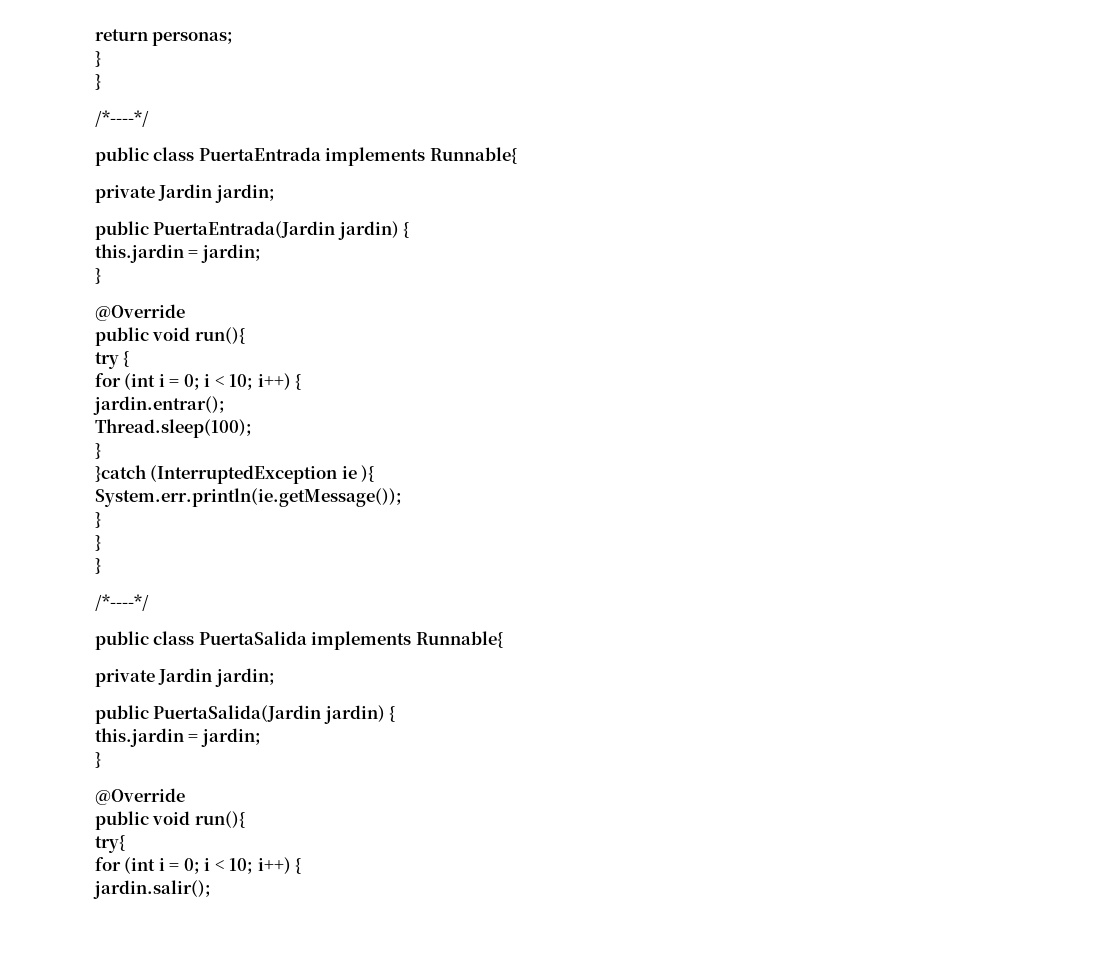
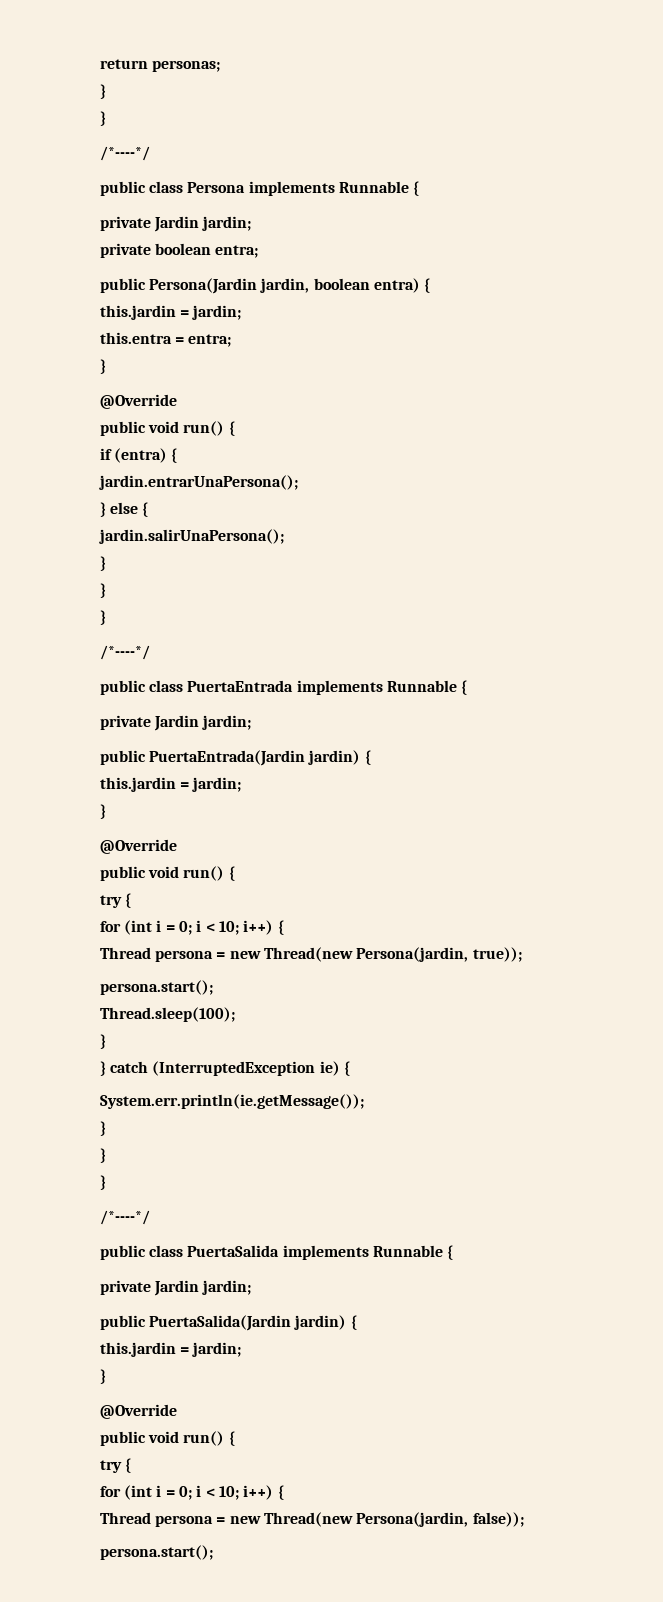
(149, 118) none -> [99,181,420,196] [99,216,252,232] [99,243,259,258] [99,278,431,294] [99,305,242,320] [99,332,232,347] [99,359,106,374] [99,394,177,409] [99,421,235,436] [99,448,178,463] [98,475,298,490] [99,502,149,517] [98,529,284,544] [99,556,106,571] [99,583,106,598] [99,610,106,625] [99,645,150,660] // public class Persona implements Runnable { // private Jardin jardin; // private boolean entra; // public Persona(Jardin jardin, boolean entra) { // this.jardin = jardin; // this.entra = entra; // } // @Override // public void run() { // if (entra) { // jardin.entrarUnaPersona(); // } else { // jardin.salirUnaPersona(); // } // } // } // /*----*/
[429,147,517,164] Runnable{ -> [387,680,468,695] Runnable {
[194,327,245,344] run(){ -> [183,866,235,881] run() {
[92,396,225,415] [94,419,252,438] [94,443,101,459] [94,465,375,484] jardin.entrar(); // Thread.sleep(100); // } // }catch (InterruptedException ie ){ -> [99,947,522,962] [99,980,213,995] [99,1007,235,1022] [99,1034,106,1049] [99,1061,351,1076] Thread persona = new Thread(new Persona(jardin, true)); // persona.start(); // Thread.sleep(100); // } // } catch (InterruptedException ie) {
[415,631,503,648] Runnable{ -> [373,1245,454,1260] Runnable {
[194,811,245,828] [94,835,125,853] run(){ // try{ -> [183,1431,235,1446] [99,1458,132,1473] run() { // try {
[92,880,211,899] jardin.salir(); -> [99,1512,524,1527] [99,1545,213,1560] Thread persona = new Thread(new Persona(jardin, false)); // persona.start();

